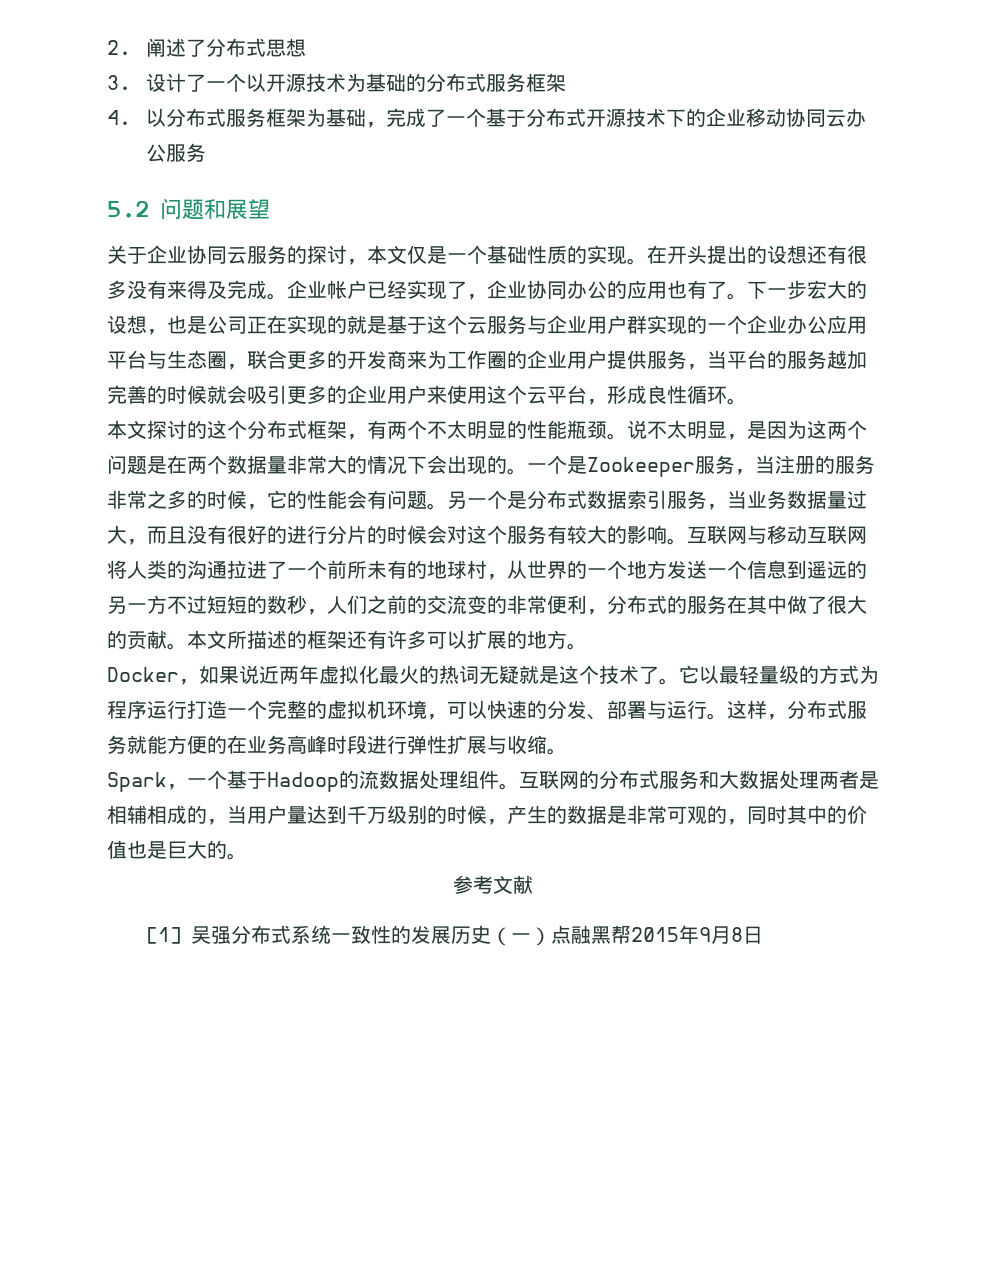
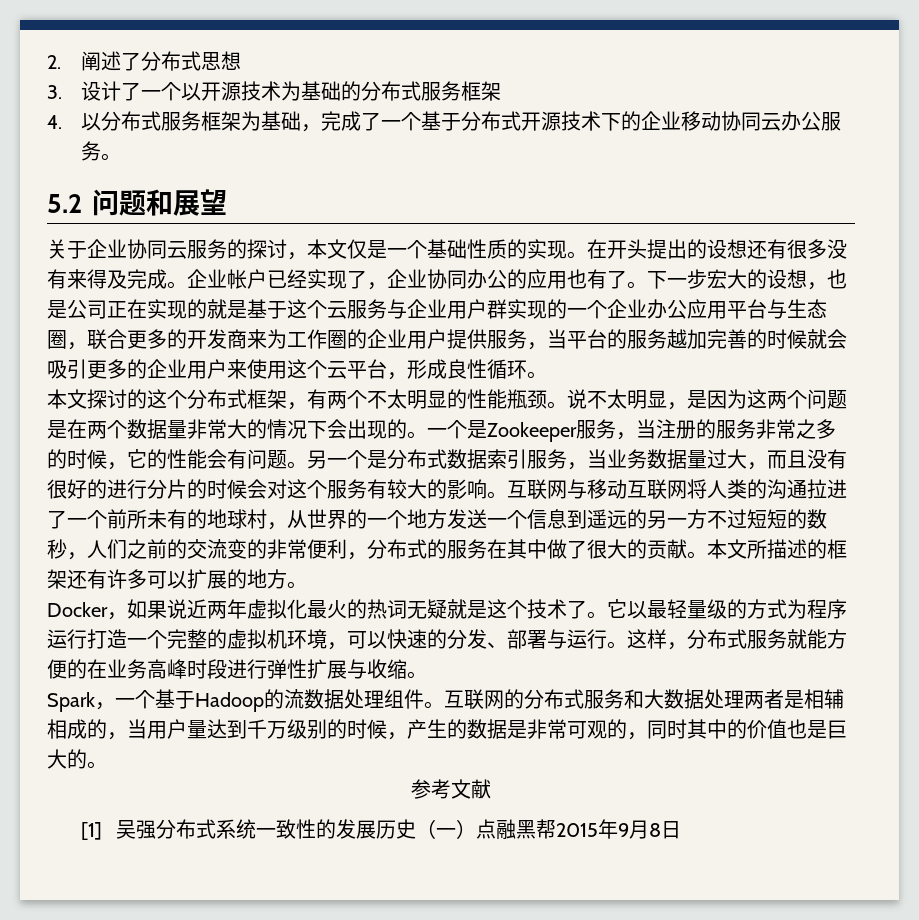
(206, 152) none -> [101,153,122,161] 。

